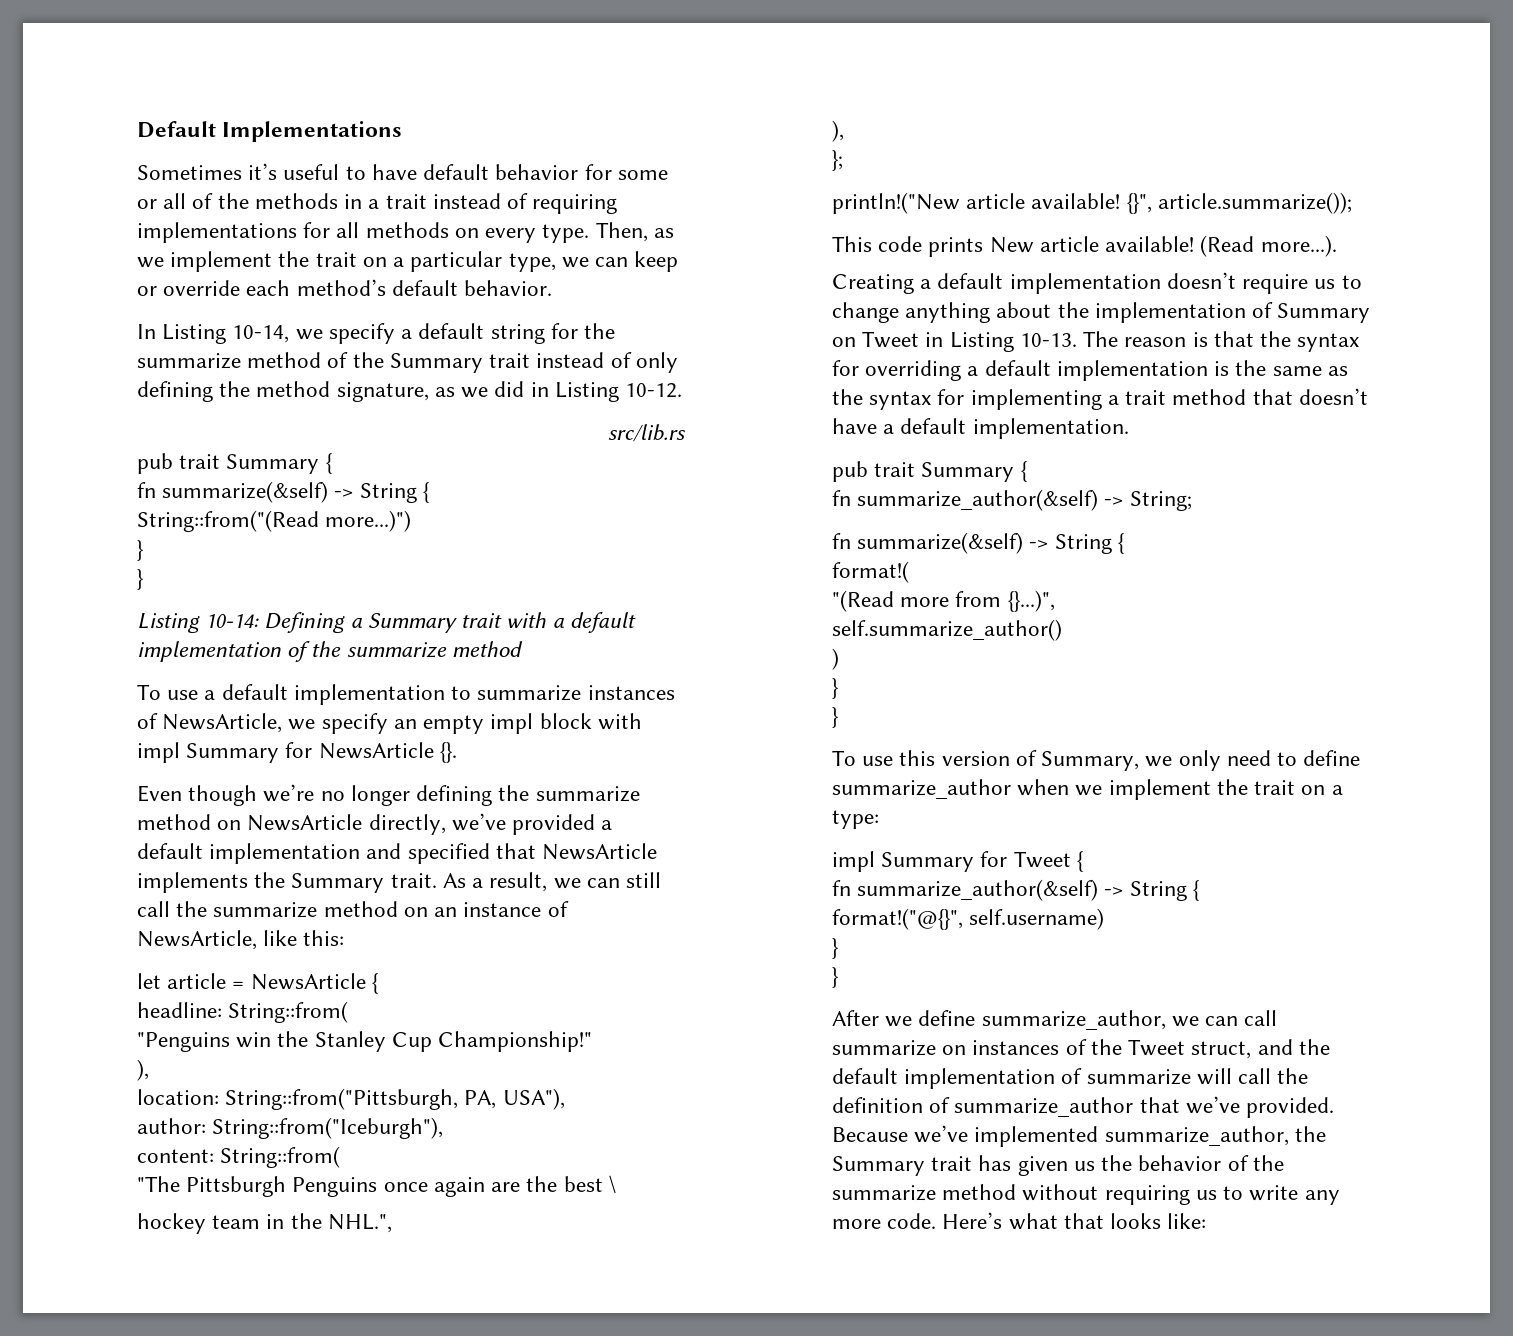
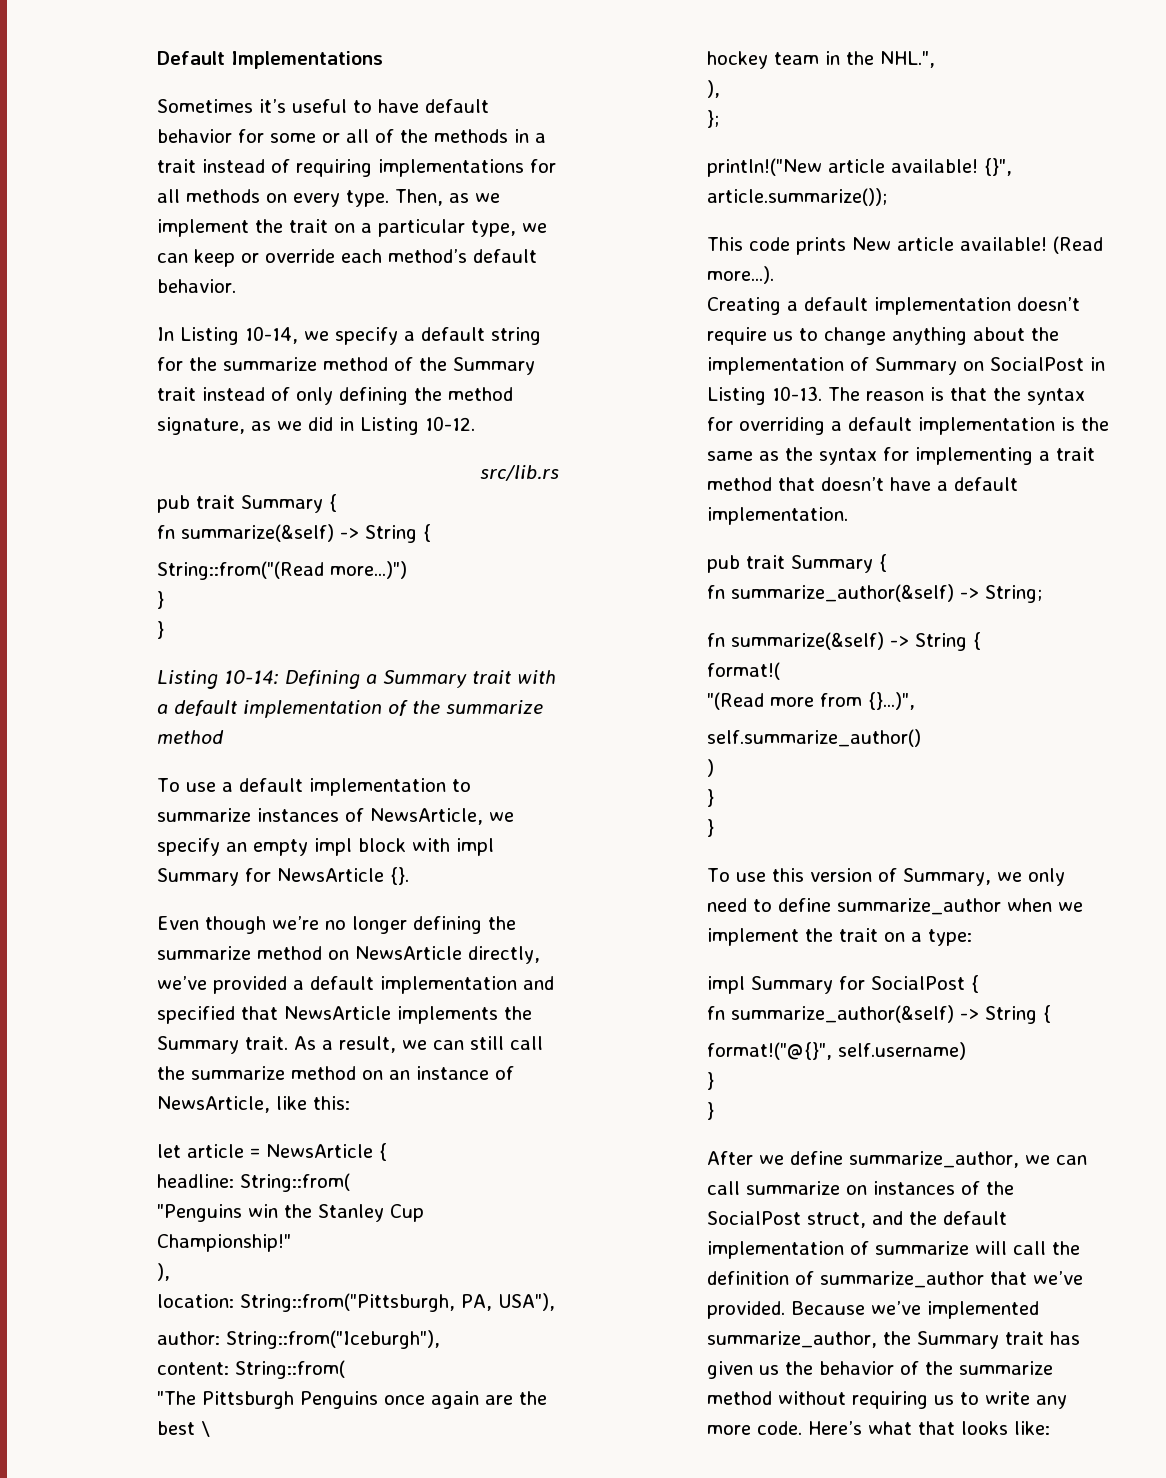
[862,331,920,348] Tweet -> [989,357,1084,371] SocialPost
[1013,851,1071,868] Tweet -> [870,976,965,990] SocialPost
[1128,1039,1186,1056] Tweet -> [706,1211,801,1225] SocialPost

